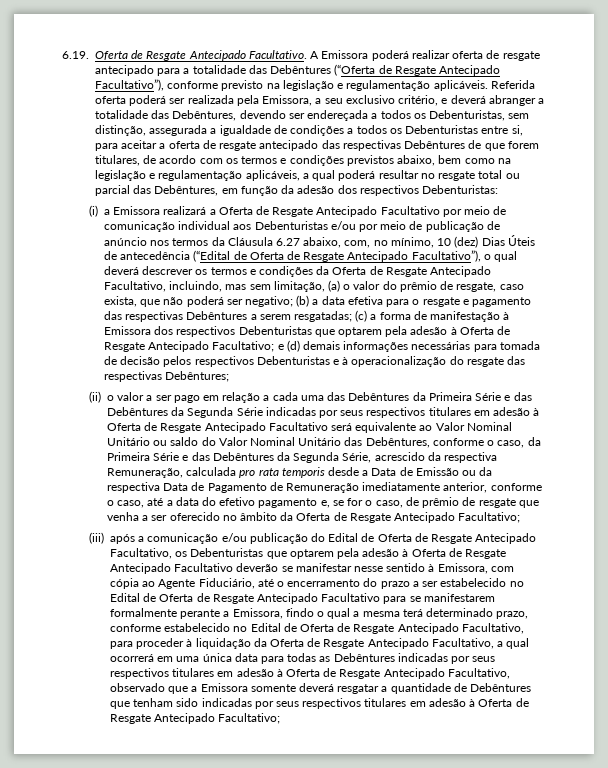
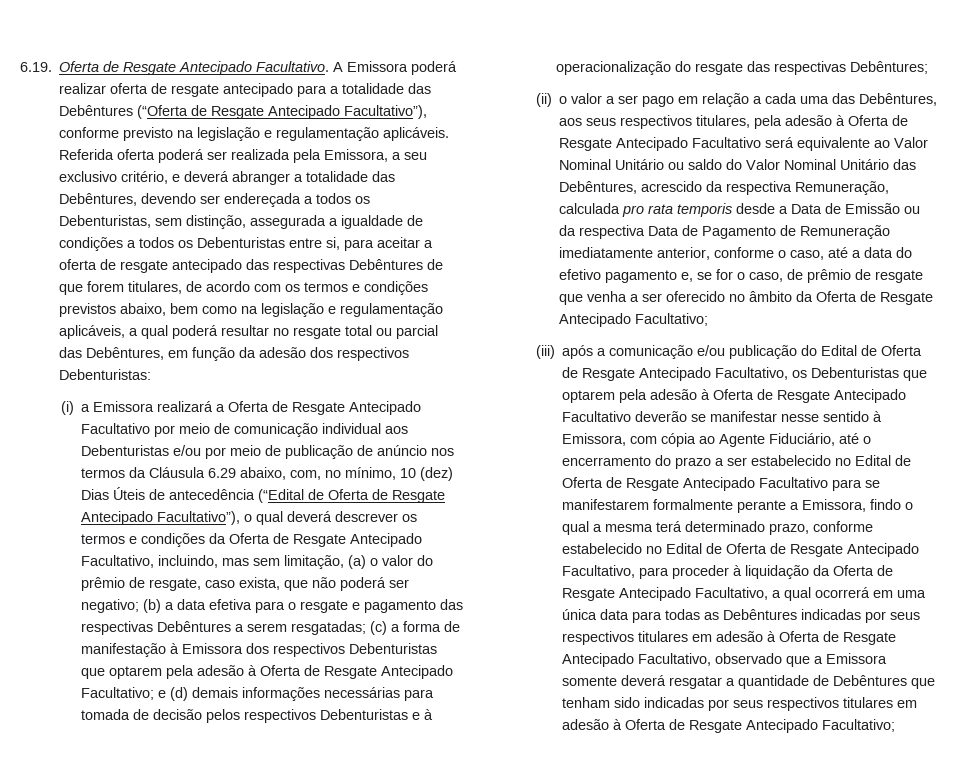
[275,238,300,246] 6.27 -> [207,468,236,478] 6.29
[348,392,532,401] [106,407,490,418] Debêntures da Primeira Série e das Debêntures da Segunda Série indicadas por seus respectivos titulares em -> [858,93,937,106] [558,115,782,129] Debêntures, aos seus respectivos titulares, pela
[432,437,541,448] [106,452,372,463] conforme o caso, da Primeira Série e das Debêntures da Segunda Série, -> (637, 187) none

